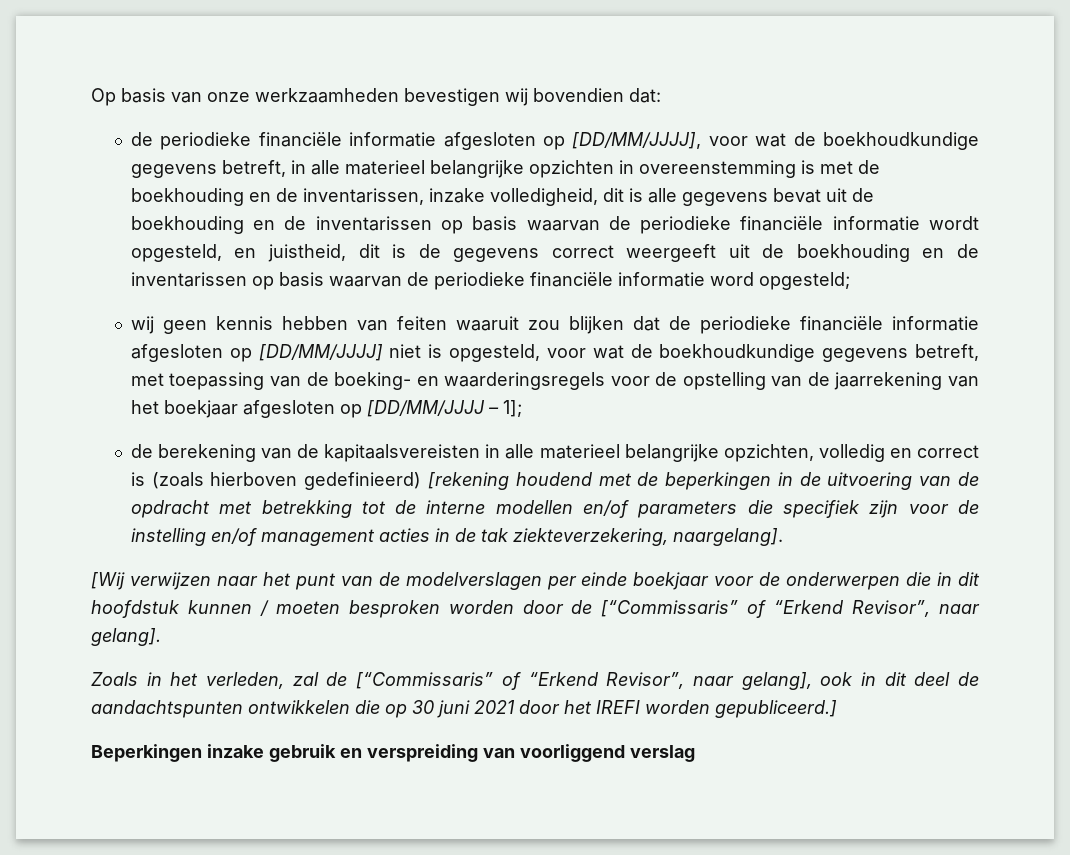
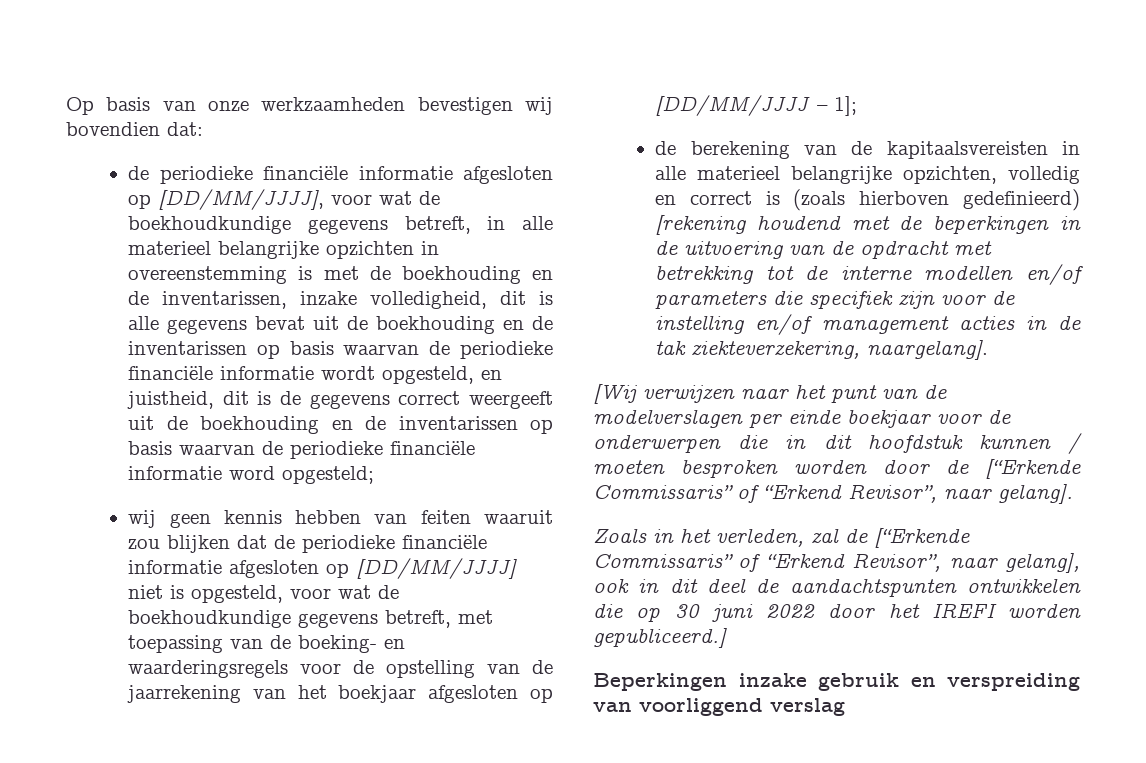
[601,600,739,617] [“Commissaris” -> [985,458,1081,479] [593,485,733,499] [“Erkende Commissaris”
[356,672,494,689] [“Commissaris” -> [874,527,970,548] [593,554,733,568] [“Erkende Commissaris”
[474,700,515,714] 2021 -> [766,604,815,618] 2022

